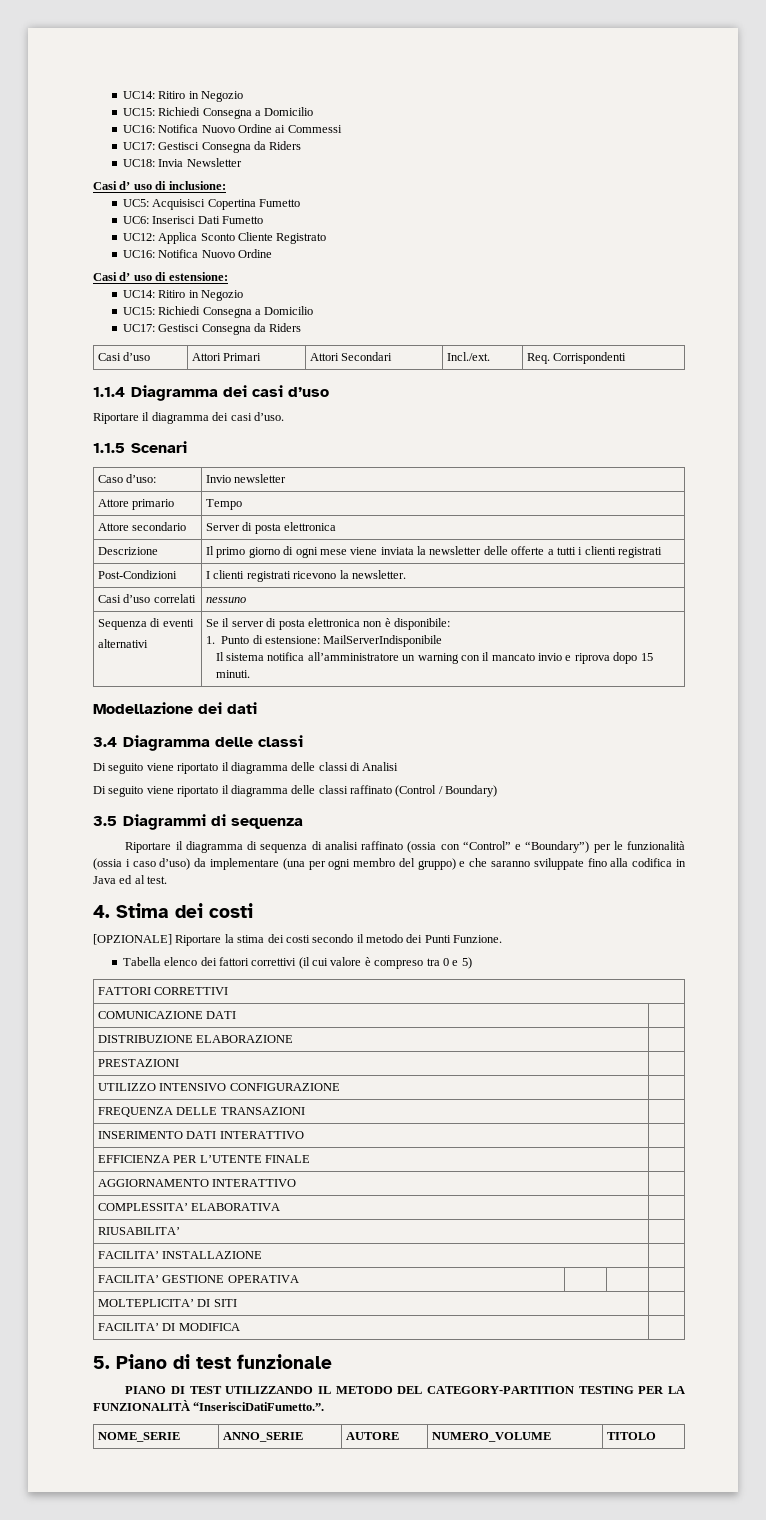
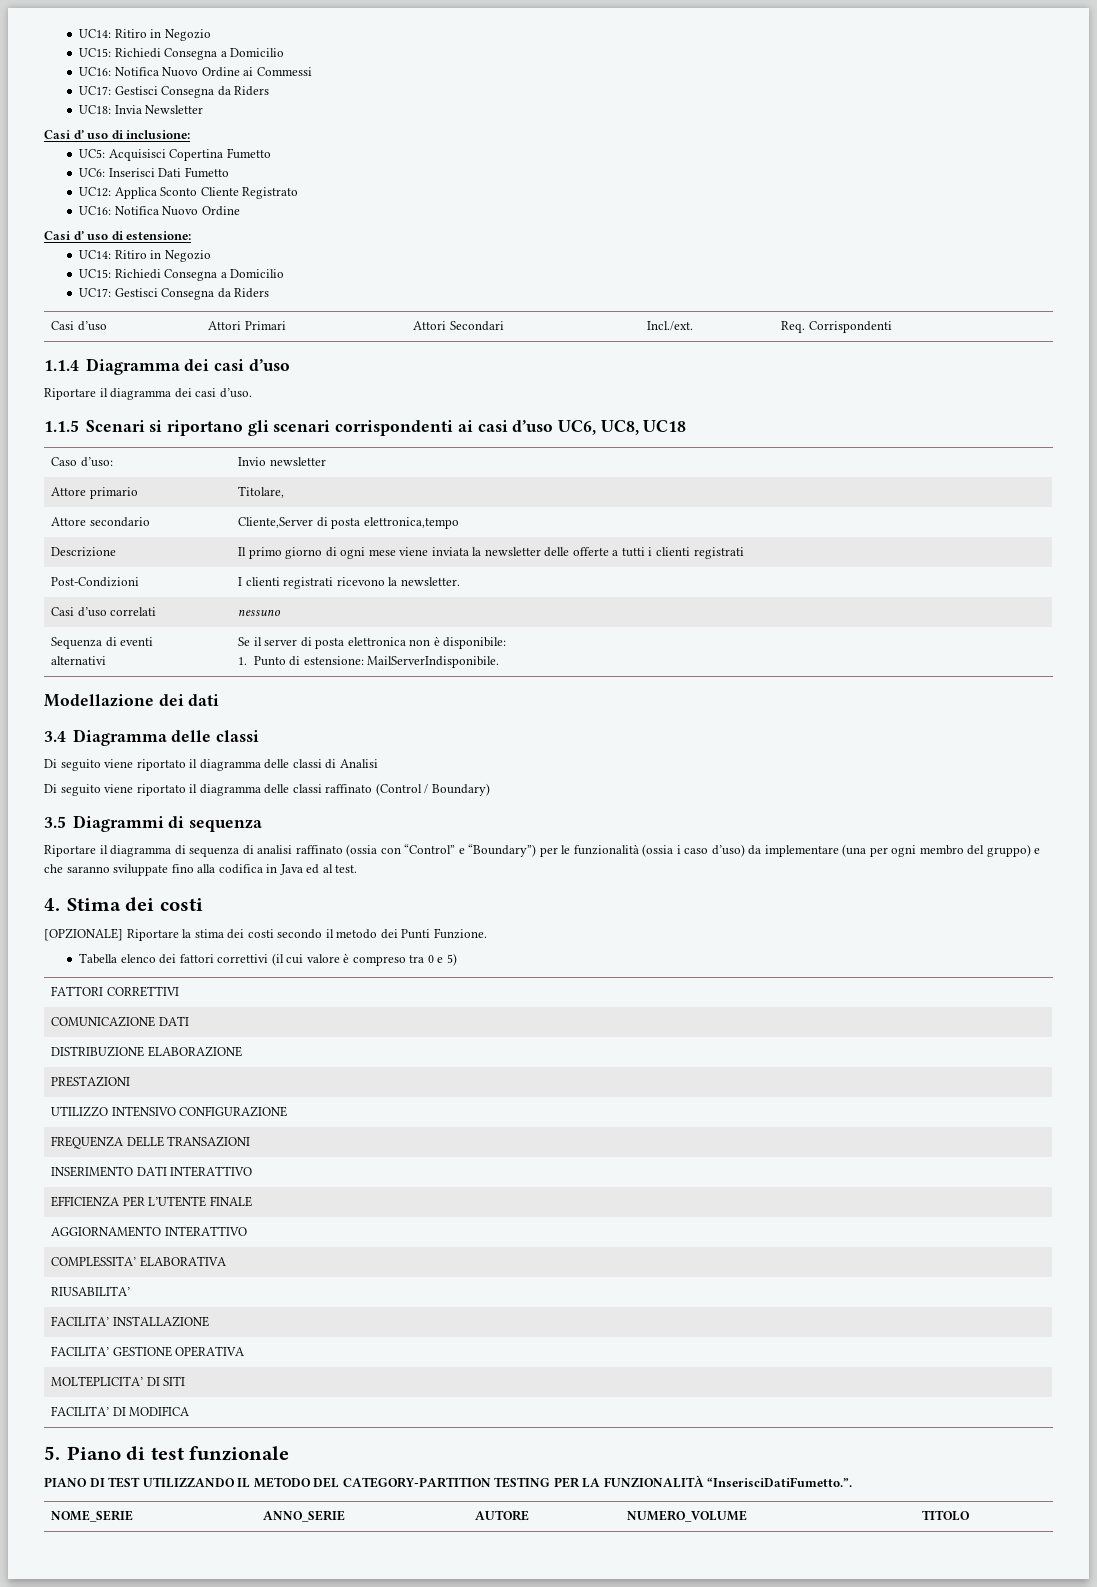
(188, 447) none -> [149,420,687,436] si riportano gli scenari corrispondenti ai casi d’uso UC6, UC8, UC18
[206,499,243,510] Tempo -> [238,486,285,498] Titolare,
[206,522,337,534] Server di posta elettronica -> [238,517,459,529] Cliente,Server di posta elettronica,tempo
[323,635,443,647] [215,652,653,664] [215,670,250,678] MailServerIndisponibile // Il sistema notifica all’amministratore un warning con il mancato invio e riprova dopo 15 minuti. -> [367,656,500,668] MailServerIndisponibile.

